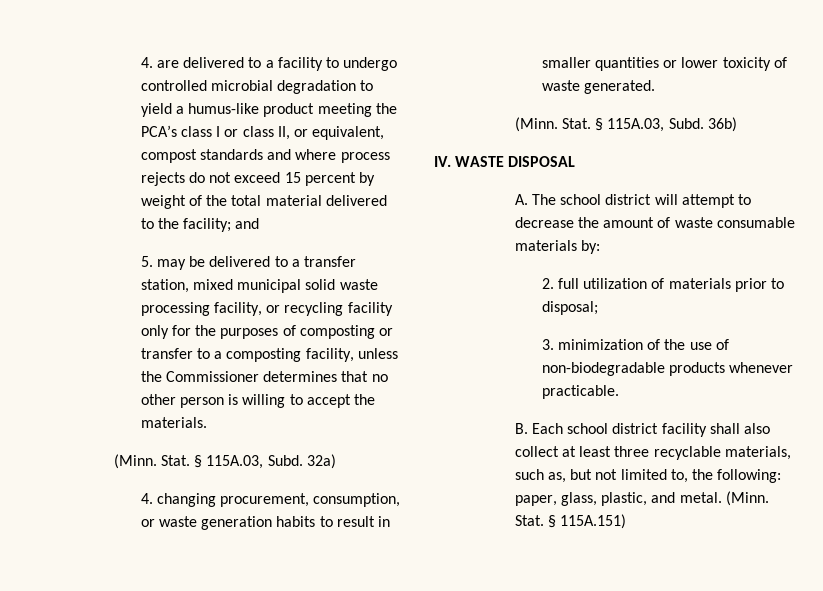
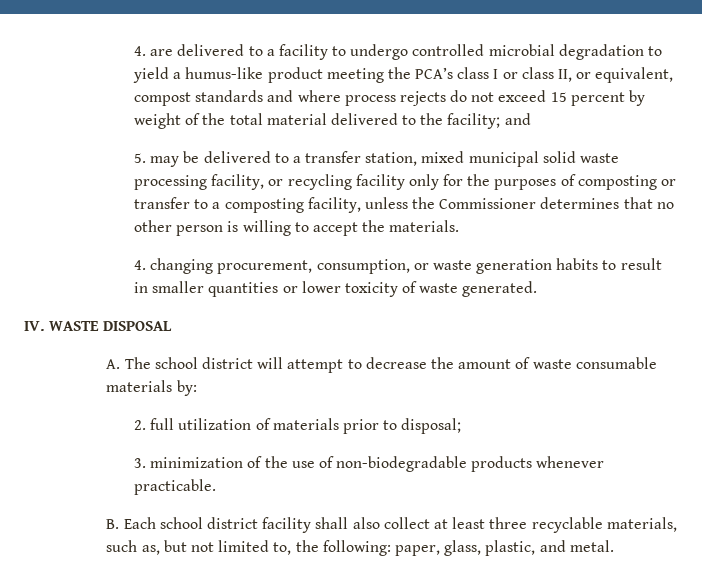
[113,454,336,469] // (Minn. Stat. § 115A.03, Subd. 32a) -> (460, 226) none
[514,117,737,132] // (Minn. Stat. § 115A.03, Subd. 36b) -> (538, 289) none
[725,491,769,506] [514,514,627,529] (Minn. Stat. § 115A.151) -> (614, 546) none

